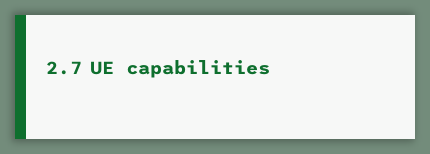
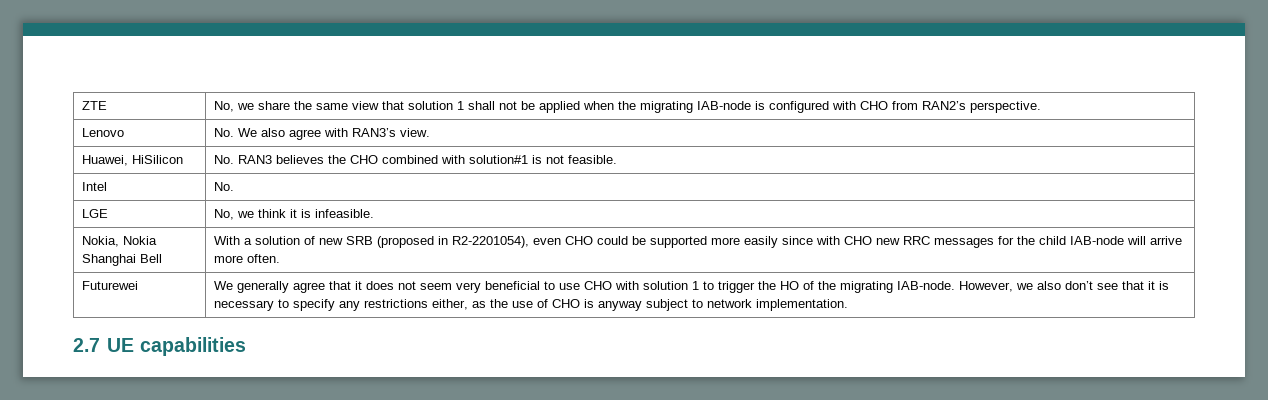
(46, 68) none -> [82,101,108,110] [214,101,1042,113] [82,128,125,137] [214,128,431,140] [82,155,184,166] [214,155,618,164] [82,182,108,191] [214,182,235,191] [82,209,109,218] [214,209,375,220] [82,236,158,247] [82,254,163,266] [214,236,1183,248] [214,254,281,263] [82,281,139,290] [214,281,1170,293] [214,299,849,311] ZTE | No, we share the same view that solution 1 shall not be applied when the migrating IAB-node is configured with CHO from RAN2’s perspective. // Lenovo | No. We also agree with RAN3’s view. // Huawei, HiSilicon | No. RAN3 believes the CHO combined with solution#1 is not feasible. // Intel | No. // LGE | No, we think it is infeasible. // Nokia, Nokia Shanghai Bell | With a solution of new SRB (proposed in R2-2201054), even CHO could be supported more easily since with CHO new RRC messages for the child IAB-node will arrive more often. // Futurewei | We generally agree that it does not seem very beneficial to use CHO with solution 1 to trigger the HO of the migrating IAB-node. However, we also don’t see that it is necessary to specify any restrictions either, as the use of CHO is anyway subject to network implementation. //

